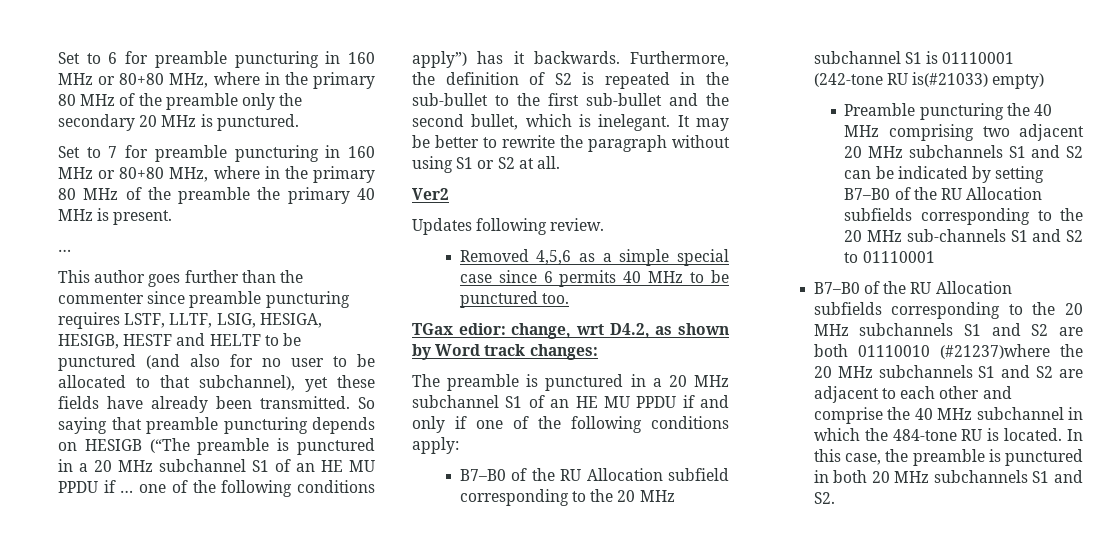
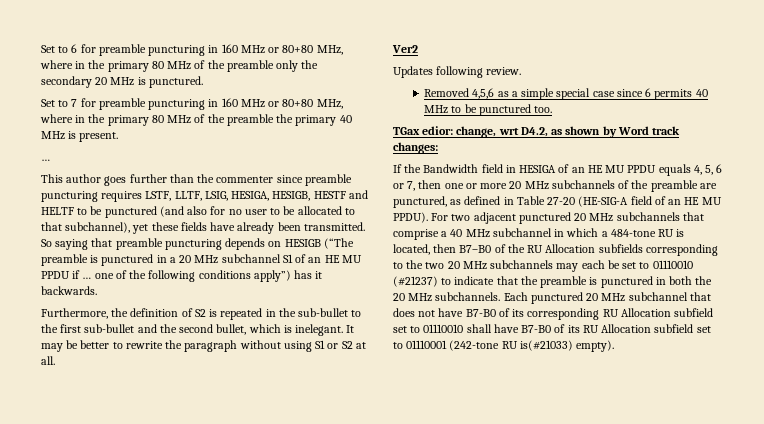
(620, 57) none -> (97, 290) //
[412,374,729,391] [412,395,729,408] [412,416,729,433] [412,437,459,454] [459,468,729,481] [459,489,675,506] [813,51,1015,64] [813,72,1045,89] [844,103,1053,120] [844,124,1084,141] [844,145,1083,158] [844,166,1045,183] [844,187,1043,200] [844,208,1083,225] [844,229,1083,242] [844,251,935,263] [813,281,1012,294] [813,302,1083,319] [813,323,1083,336] [813,344,1083,359] [813,365,1083,378] [813,386,1012,403] [813,407,1083,424] [813,428,1083,441] [813,449,882,465] The preamble is punctured in a 20 MHz subchannel S1 of an HE MU PPDU if and only if one of the following conditions apply: // B7–B0 of the RU Allocation subfield corresponding to the 20 MHz subchannel S1 is 01110001 (242-tone RU is(#21033) empty) // Preamble puncturing the 40 MHz comprising two adjacent 20 MHz subchannels S1 and S2 can be indicated by setting B7–B0 of the RU Allocation subfields corresponding to the 20 MHz sub-channels S1 and S2 to 01110001 // B7–B0 of the RU Allocation subfields corresponding to the 20 MHz subchannels S1 and S2 are both 01110010 (#21237)where the 20 MHz subchannels S1 and S2 are adjacent to each other and comprise the 40 MHz subchannel in which the 484-tone RU is located. In this case, -> [393,164,723,176] [393,180,717,192] [393,196,722,208] [393,212,704,224] [393,228,685,240] [393,244,718,256] [393,260,693,272] [393,276,518,287] If the Bandwidth field in HESIGA of an HE MU PPDU equals 4, 5, 6 or 7, then one or more 20 MHz subchannels of the preamble are punctured, as defined in Table 27-20 (HE-SIG-A field of an HE MU PPDU). For two adjacent punctured 20 MHz subchannels that comprise a 40 MHz subchannel in which a 484-tone RU is located, then B7–B0 of the RU Allocation subfields corresponding to the two 20 MHz subchannels may each be set to 01110010 (#21237) to indicate that
[871,470,1083,483] [813,492,835,504] 20 MHz subchannels S1 and S2. -> [695,276,713,285] [393,292,711,304] [393,308,714,320] [393,324,711,333] [393,340,615,352] the 20 MHz subchannels. Each punctured 20 MHz subchannel that does not have B7-B0 of its corresponding RU Allocation subfield set to 01110010 shall have B7-B0 of its RU Allocation subfield set to 01110001 (242-tone RU is(#21033) empty).

